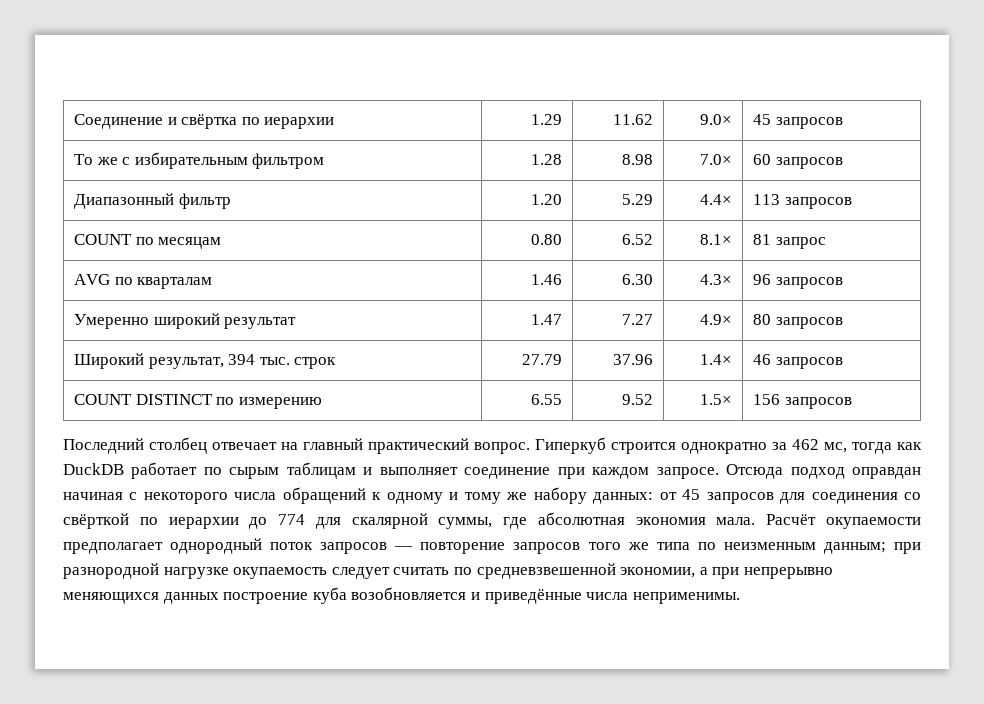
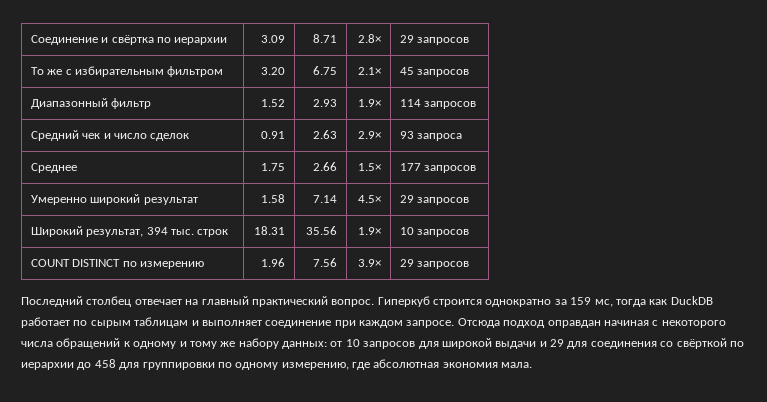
[530,114,562,125] [612,114,653,125] [699,114,732,125] [753,114,772,125] 1.29 | 11.62 | 9.0× | 45 -> [261,35,286,43] [313,34,338,43] [358,34,382,43] [399,35,414,43] 3.09 | 8.71 | 2.8× | 29
[530,154,562,165] [621,154,653,165] [699,154,732,165] [753,154,772,165] 1.28 | 8.98 | 7.0× | 60 -> [261,67,286,75] [313,66,338,75] [358,67,382,75] [399,67,414,75] 3.20 | 6.75 | 2.1× | 45
[530,194,562,205] [621,194,653,205] [699,194,732,205] [753,194,852,209] [74,234,222,249] [530,234,562,245] [621,234,653,245] [699,234,732,245] [753,234,826,249] [74,274,213,289] [530,274,562,285] [621,274,653,285] [699,274,732,285] [753,274,772,285] 1.20 | 5.29 | 4.4× | 113 запросов // COUNT по месяцам | 0.80 | 6.52 | 8.1× | 81 запрос // AVG по кварталам | 1.46 | 6.30 | 4.3× | 96 -> [261,99,286,107] [313,99,338,107] [358,99,382,107] [399,99,477,109] [30,130,190,141] [261,131,286,139] [313,130,338,139] [358,131,382,139] [399,131,463,141] [30,163,77,173] [261,163,286,171] [313,162,338,171] [358,163,382,171] [399,163,421,171] 1.52 | 2.93 | 1.9× | 114 запросов // Средний чек и число сделок | 0.91 | 2.63 | 2.9× | 93 запроса // Среднее | 1.75 | 2.66 | 1.5× | 177
[530,314,562,325] [621,314,653,325] [699,314,732,325] [753,314,772,325] 1.47 | 7.27 | 4.9× | 80 -> [261,194,286,203] [313,195,338,203] [358,195,382,203] [399,195,414,203] 1.58 | 7.14 | 4.5× | 29
[521,354,562,365] [612,354,653,365] [699,354,732,365] [753,354,772,365] 27.79 | 37.96 | 1.4× | 46 -> [254,226,286,235] [306,226,338,235] [358,227,382,235] [399,227,414,235] 18.31 | 35.56 | 1.9× | 10
[530,394,562,405] [621,394,653,405] [699,394,732,405] [753,394,781,405] 6.55 | 9.52 | 1.5× | 156 -> [261,258,286,267] [313,258,338,267] [358,259,382,267] [399,259,414,267] 1.96 | 7.56 | 3.9× | 29
[792,439,819,450] 462 -> [570,297,592,305] 159
[682,489,701,500] 45 -> [345,339,360,347] 10
(806, 498) none -> [441,338,588,349] широкой выдачи и 29 для
[278,512,921,529] [63,538,922,554] [63,563,833,579] [63,587,740,604] 774 для скалярной суммы, где абсолютная экономия мала. Расчёт окупаемости предполагает однородный поток запросов — повторение запросов того же типа по неизменным данным; при разнородной нагрузке окупаемость следует считать по средневзвешенной экономии, а при непрерывно меняющихся данных построение куба возобновляется и приведённые числа неприменимы. -> [94,359,533,370] 458 для группировки по одному измерению, где абсолютная экономия мала.

